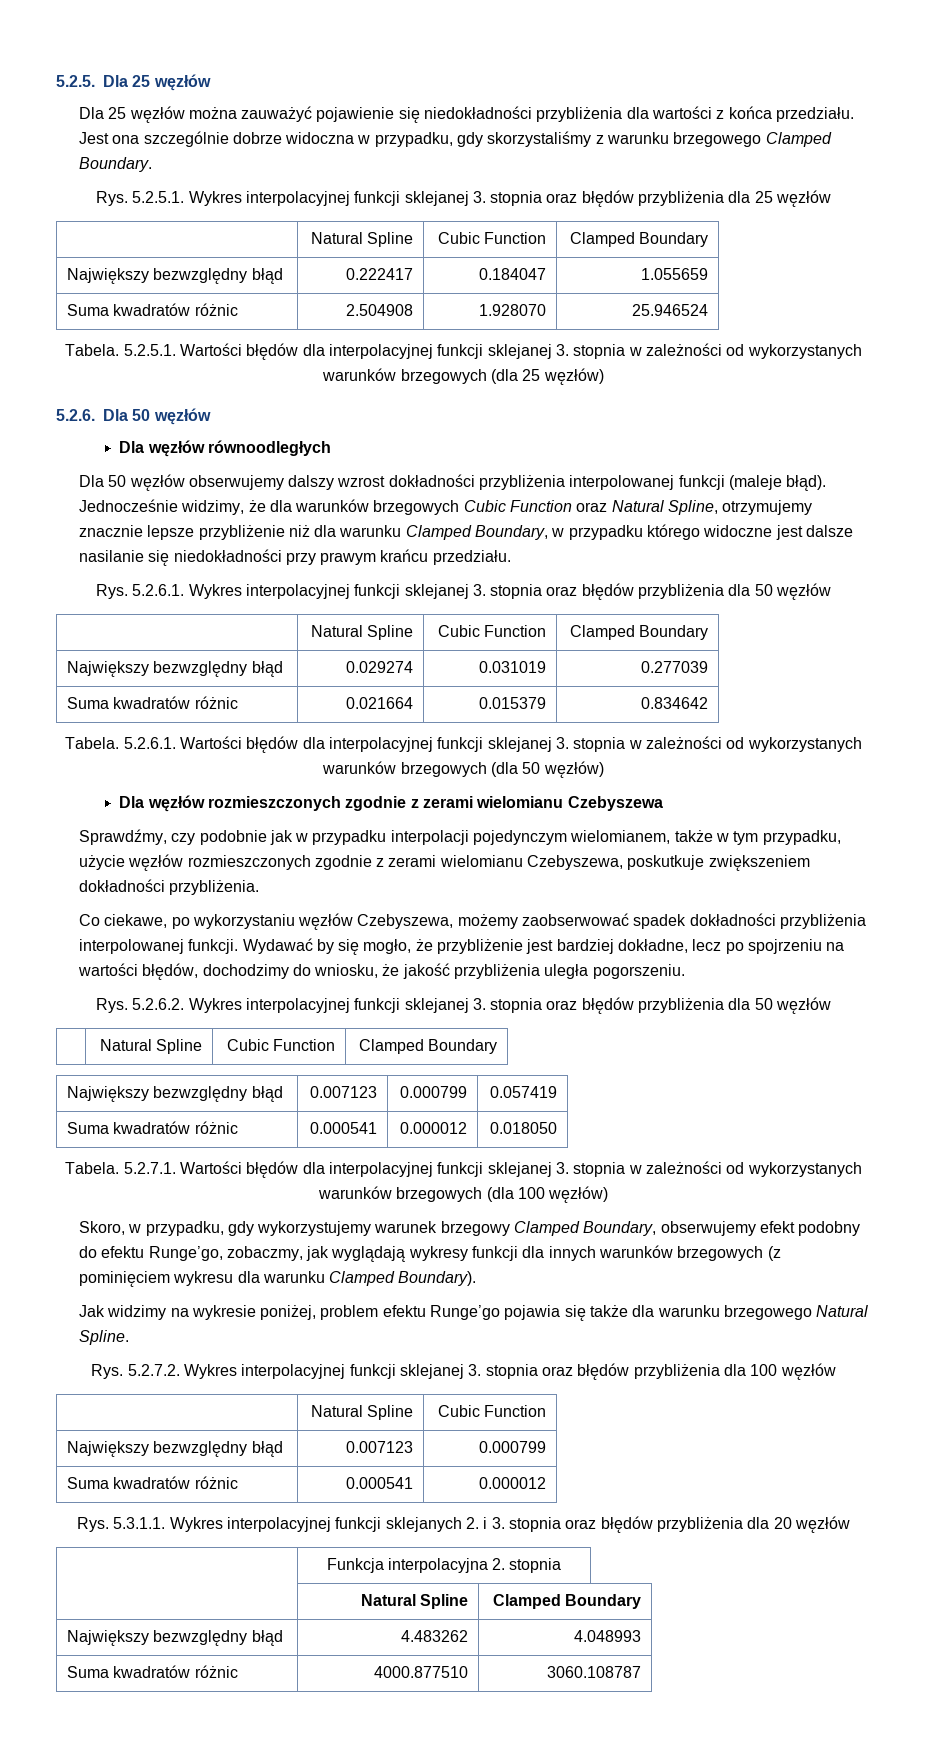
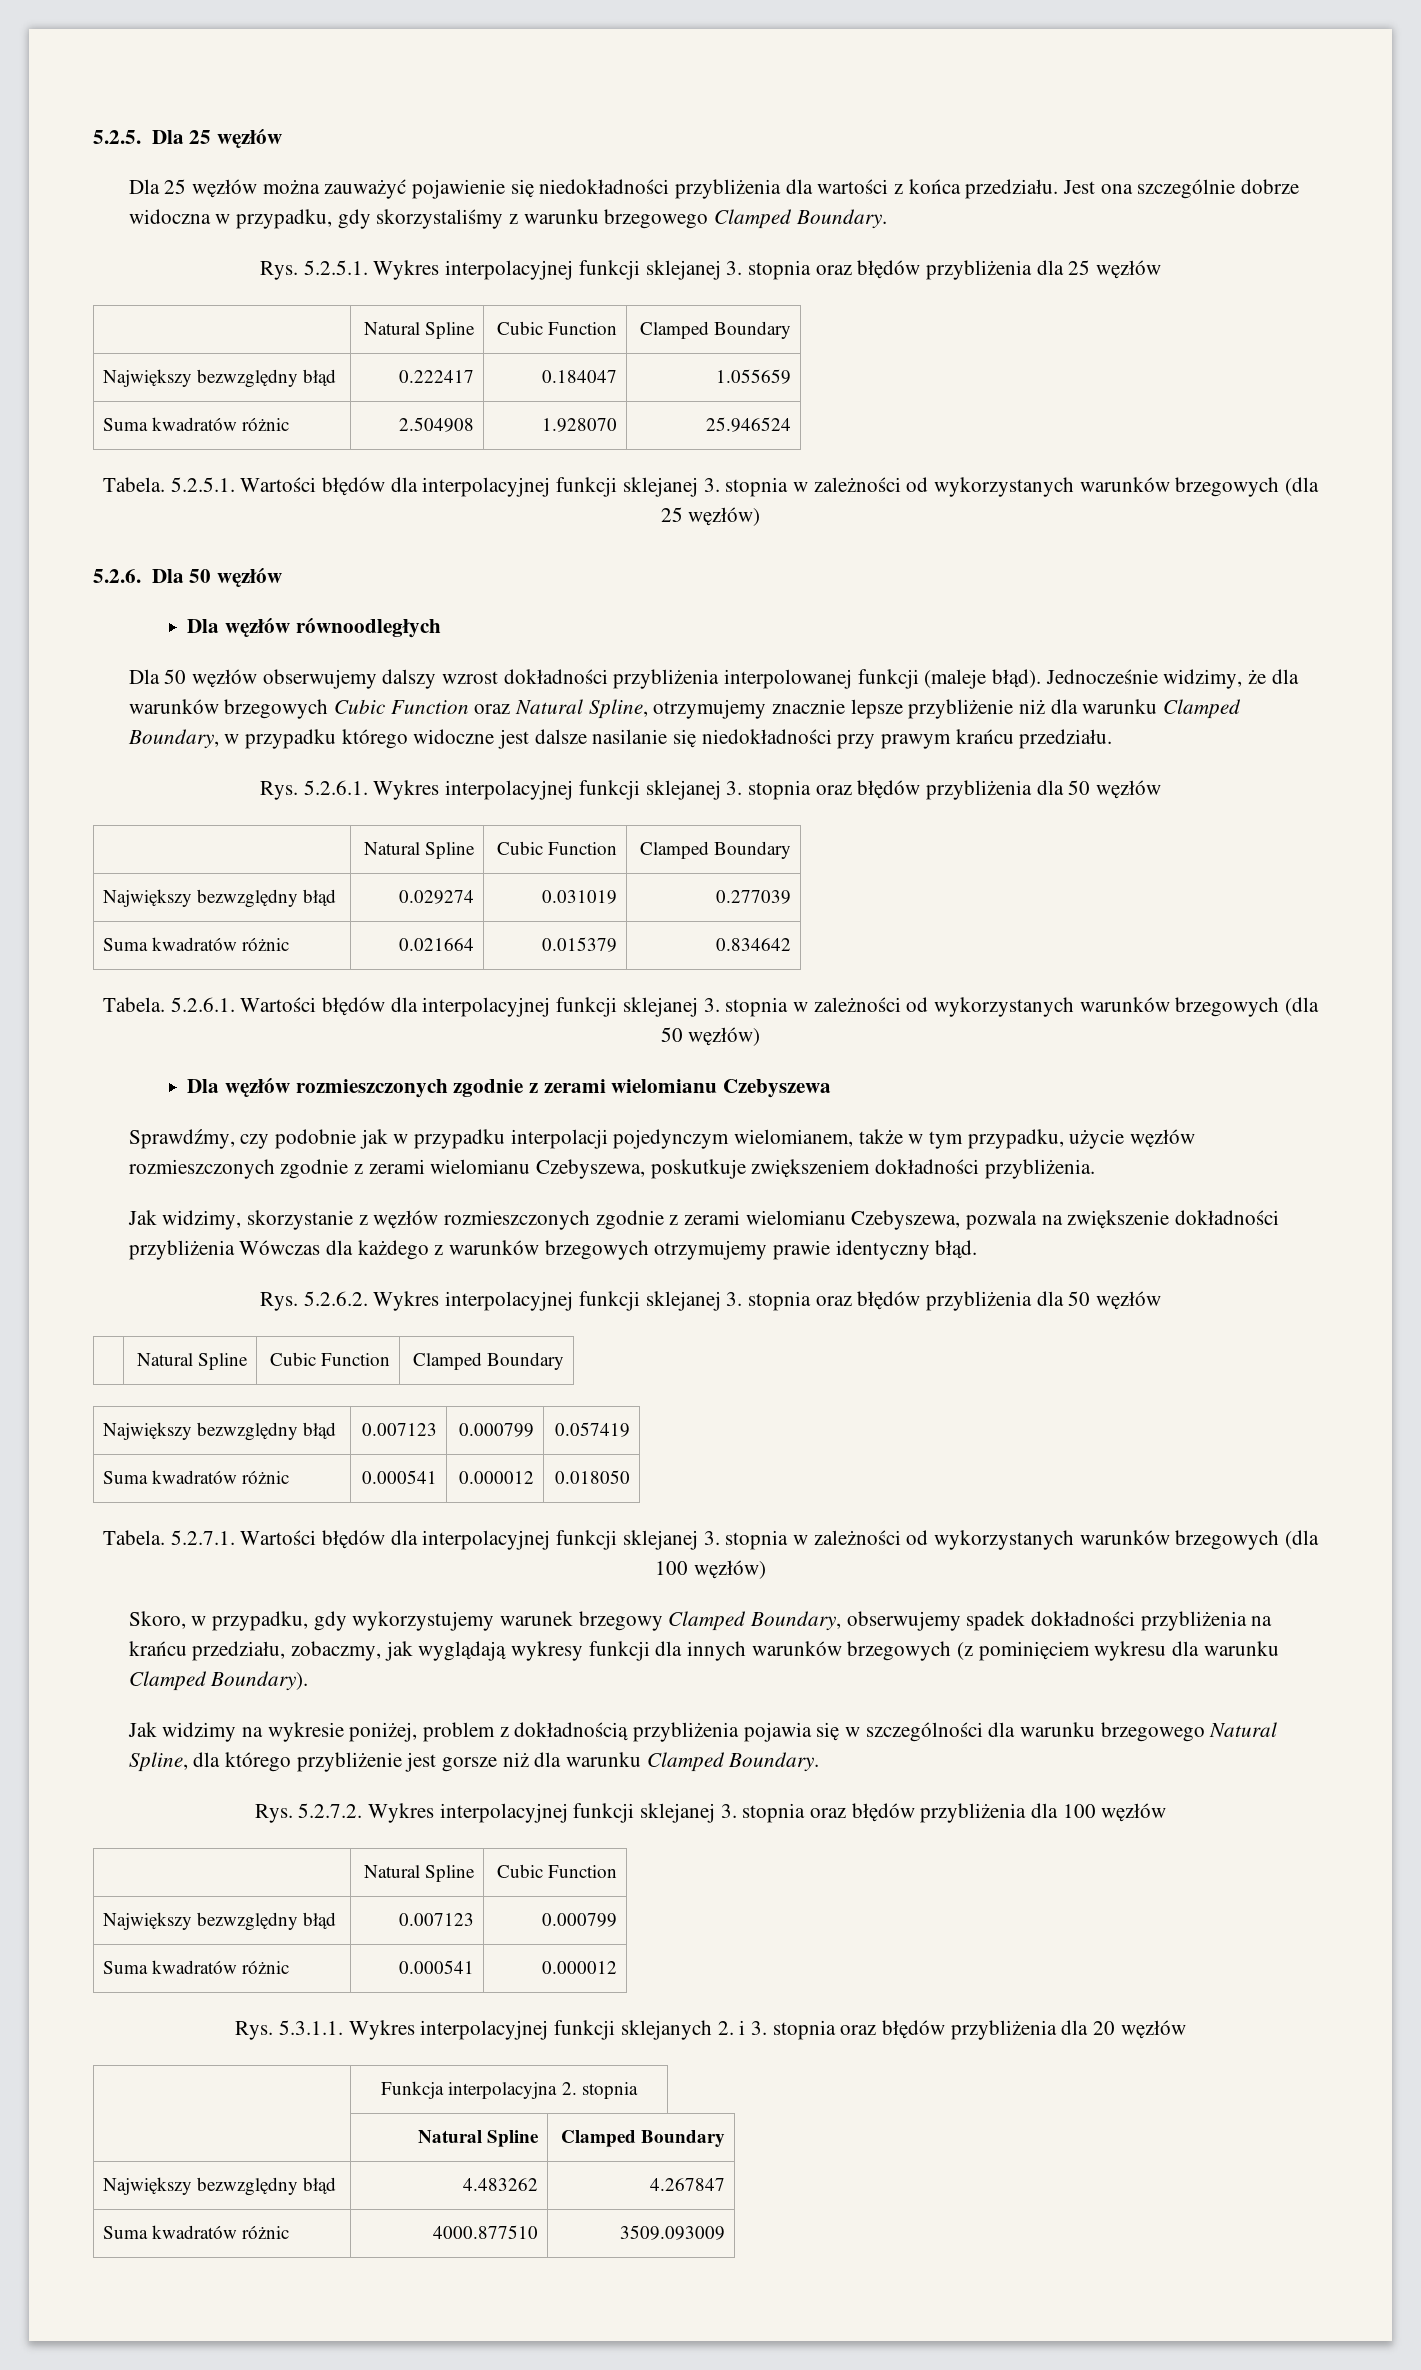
[78,913,867,930] [78,938,845,955] [77,963,685,980] Co ciekawe, po wykorzystaniu węzłów Czebyszewa, możemy zaobserwować spadek dokładności przybliżenia interpolowanej funkcji. Wydawać by się mogło, że przybliżenie jest bardziej dokładne, lecz po spojrzeniu na wartości błędów, dochodzimy do wniosku, że jakość przybliżenia uległa pogorszeniu. -> [127,1210,1280,1230] [128,1240,978,1260] Jak widzimy, skorzystanie z węzłów rozmieszczonych zgodnie z zerami wielomianu Czebyszewa, pozwala na zwiększenie dokładności przybliżenia Wówczas dla każdego z warunków brzegowych otrzymujemy prawie identyczny błąd.
[760,1221,861,1236] [78,1246,223,1261] efekt podobny do efektu Runge’go, -> [966,1611,1273,1631] [128,1641,286,1661] spadek dokładności przybliżenia na krańcu przedziału,
[382,1305,869,1321] [78,1330,129,1345] efektu Runge’go pojawia się także dla warunku brzegowego Natural Spline. -> [499,1722,1278,1742] [128,1752,820,1772] z dokładnością przybliżenia pojawia się w szczególności dla warunku brzegowego Natural Spline, dla którego przybliżenie jest gorsze niż dla warunku Clamped Boundary.
[574,1630,642,1642] 4.048993 -> [649,2178,725,2191] 4.267847
[547,1666,642,1678] 3060.108787 -> [619,2225,725,2240] 3509.093009

